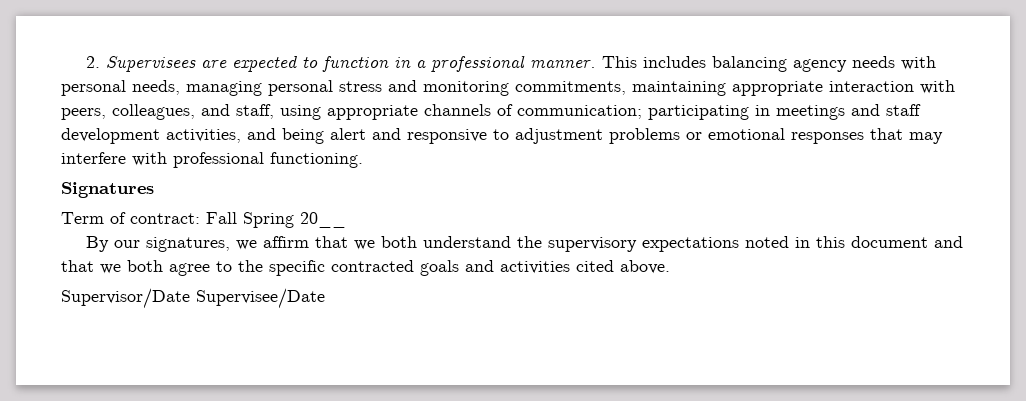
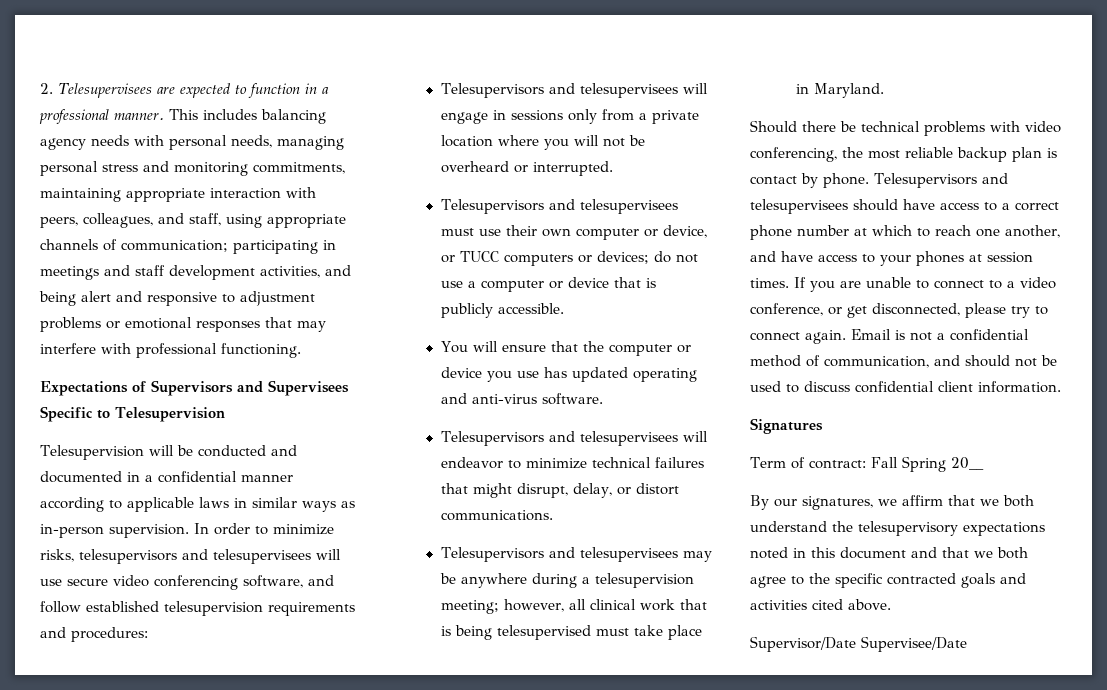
[106,56,197,72] Supervisees -> [58,83,152,98] Telesupervisees
(363, 160) none -> [40,380,349,396] [40,406,225,422] [40,445,297,460] [40,471,293,483] [40,497,355,512] [40,523,334,538] [40,549,341,564] [40,575,334,590] [40,601,355,616] [40,627,148,642] [440,83,708,98] [440,109,699,124] [440,135,645,150] [440,161,613,176] [440,199,678,214] [440,225,707,240] [440,251,698,266] [440,277,656,292] [440,303,564,318] [440,341,691,356] [440,367,697,382] [440,393,603,405] [440,431,708,446] [440,457,704,469] [440,483,679,498] [440,510,553,521] [440,547,712,562] [439,573,694,588] [440,599,707,614] [440,625,702,640] [795,83,884,98] [750,120,1061,136] [750,147,1057,162] [750,173,1008,188] [750,199,1059,214] [750,225,1060,240] [750,251,1033,266] [750,277,1056,292] [750,303,1048,318] [750,329,1029,344] [750,355,1057,368] [750,381,1061,393] // Expectations of Supervisors and Supervisees Specific to Telesupervision // Telesupervision will be conducted and documented in a confidential manner according to applicable laws in similar ways as in-person supervision. In order to minimize risks, telesupervisors and telesupervisees will use secure video conferencing software, and follow established telesupervision requirements and procedures: // Telesupervisors and telesupervisees will engage in sessions only from a private location where you will not be overheard or interrupted. // Telesupervisors and telesupervisees must use their own computer or device, or TUCC computers or devices; do not use a computer or device that is publicly accessible. // You will ensure that the computer or device you use has updated operating and anti-virus software. // Telesupervisors and telesupervisees will endeavor to minimize technical failures that might disrupt, delay, or distort communications. // Telesupervisors and telesupervisees may be anywhere during a telesupervision meeting; however, all clinical work that is being telesupervised must take place in Maryland. // Should there be technical problems with video conferencing, the most reliable backup plan is contact by phone. Telesupervisors and telesupervisees should have access to a correct phone number at which to reach one another, and have access to your phones at session times. If you are unable to connect to a video conference, or get disconnected, please try to connect again. Email is not a confidential method of communication, and should not be used to discuss confidential client information.
[548,237,638,252] supervisory -> [858,521,958,536] telesupervisory

